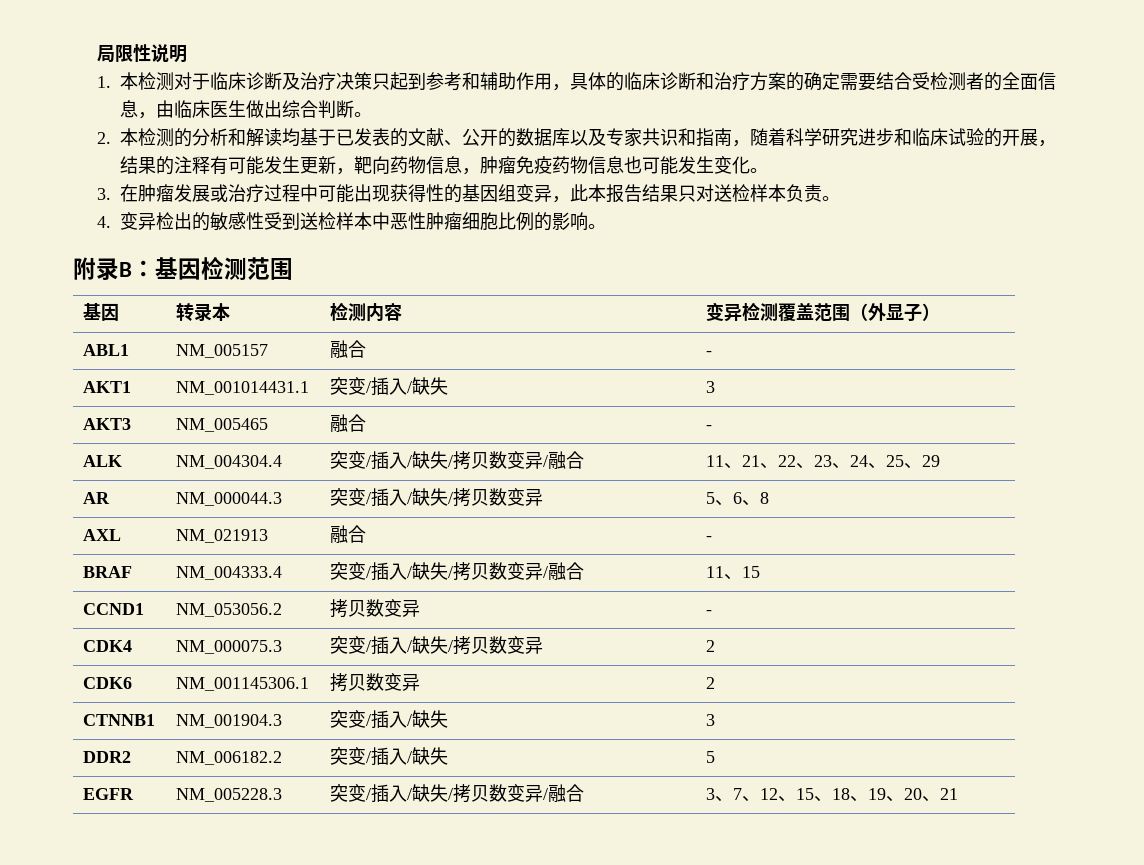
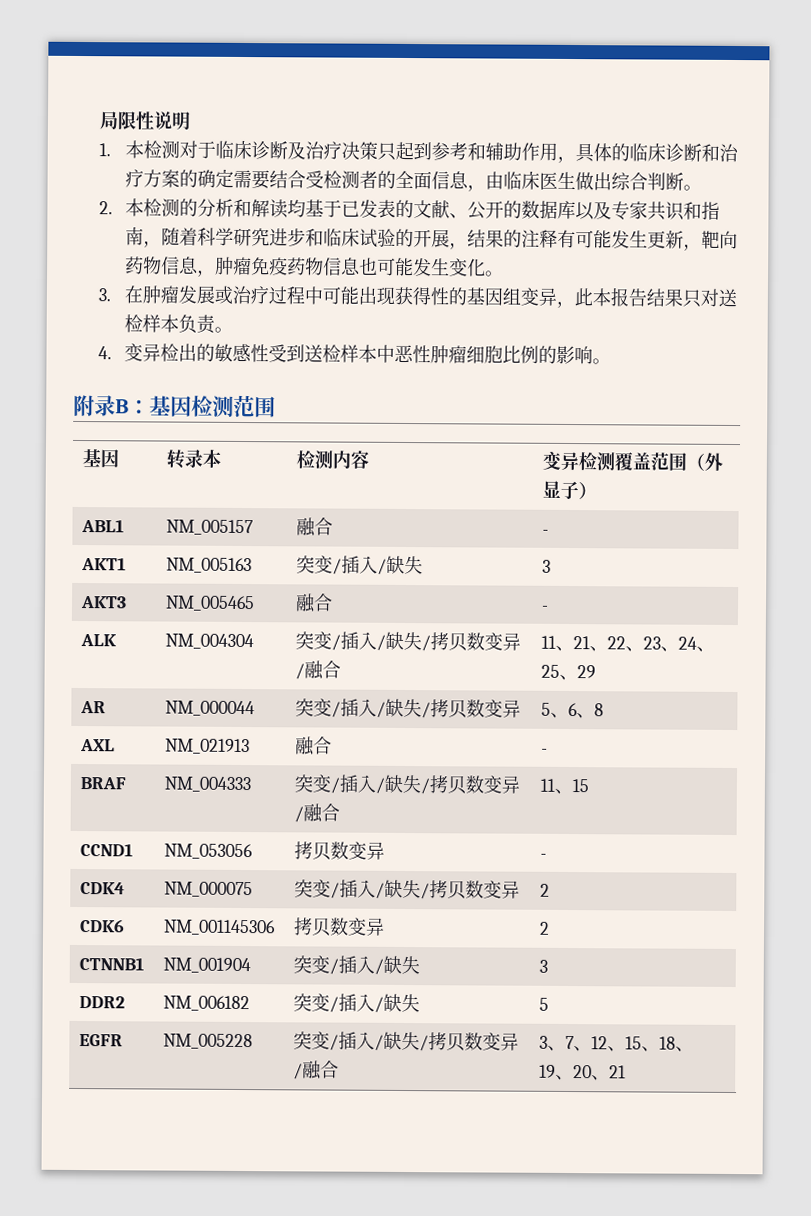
[176,381,310,395] NM_001014431.1 -> [165,557,252,574] NM_005163
[176,455,283,469] NM_004304.4 -> [164,633,254,650] NM_004304
[176,492,283,506] NM_000044.3 -> [164,700,255,717] NM_000044
[176,566,283,580] NM_004333.4 -> [163,776,251,793] NM_004333
[176,603,283,617] NM_053056.2 -> [163,843,253,860] NM_053056
[176,640,283,654] NM_000075.3 -> [163,881,253,898] NM_000075
[176,677,310,691] NM_001145306.1 -> [163,919,276,936] NM_001145306
[176,714,283,728] NM_001904.3 -> [162,957,251,974] NM_001904
[176,751,283,765] NM_006182.2 -> [162,995,250,1012] NM_006182
[176,788,283,802] NM_005228.3 -> [162,1033,253,1050] NM_005228

